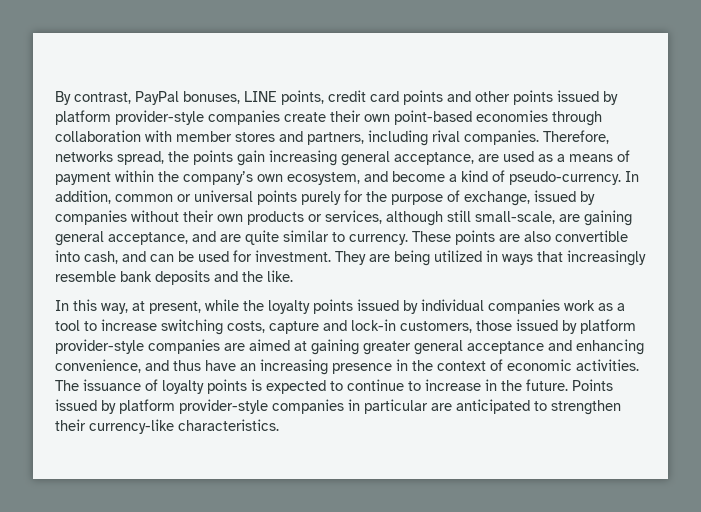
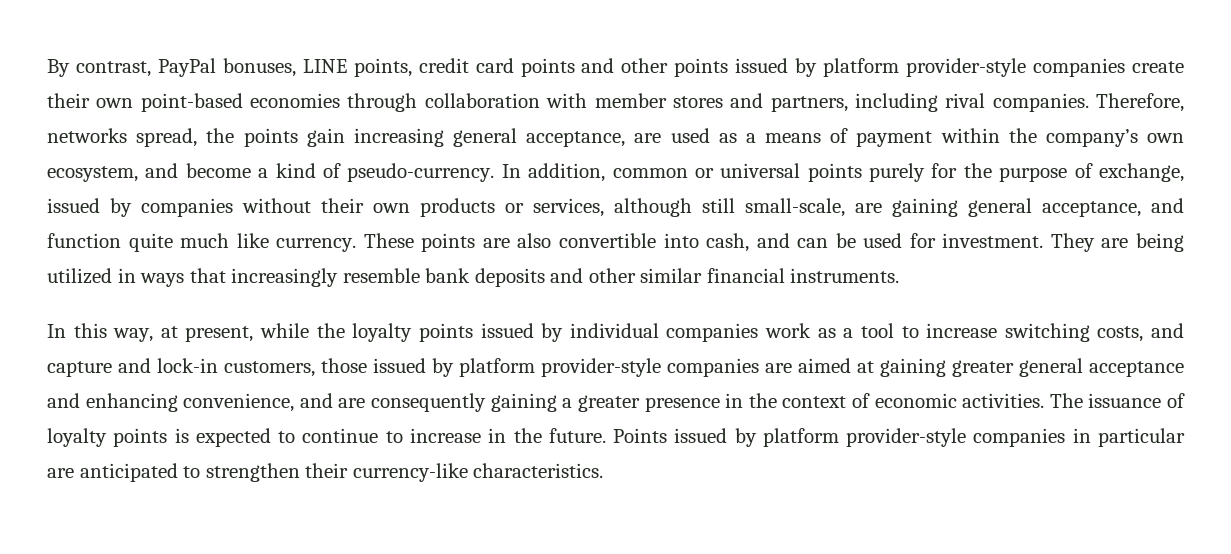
[220,230,345,245] are quite similar to -> [47,233,269,252] function quite much like
[242,270,293,282] the like. -> [588,268,900,283] other similar financial instruments.
(265, 327) none -> [1151,323,1184,338] and
[173,359,328,375] thus have an increasing -> [338,393,640,412] are consequently gaining a greater

